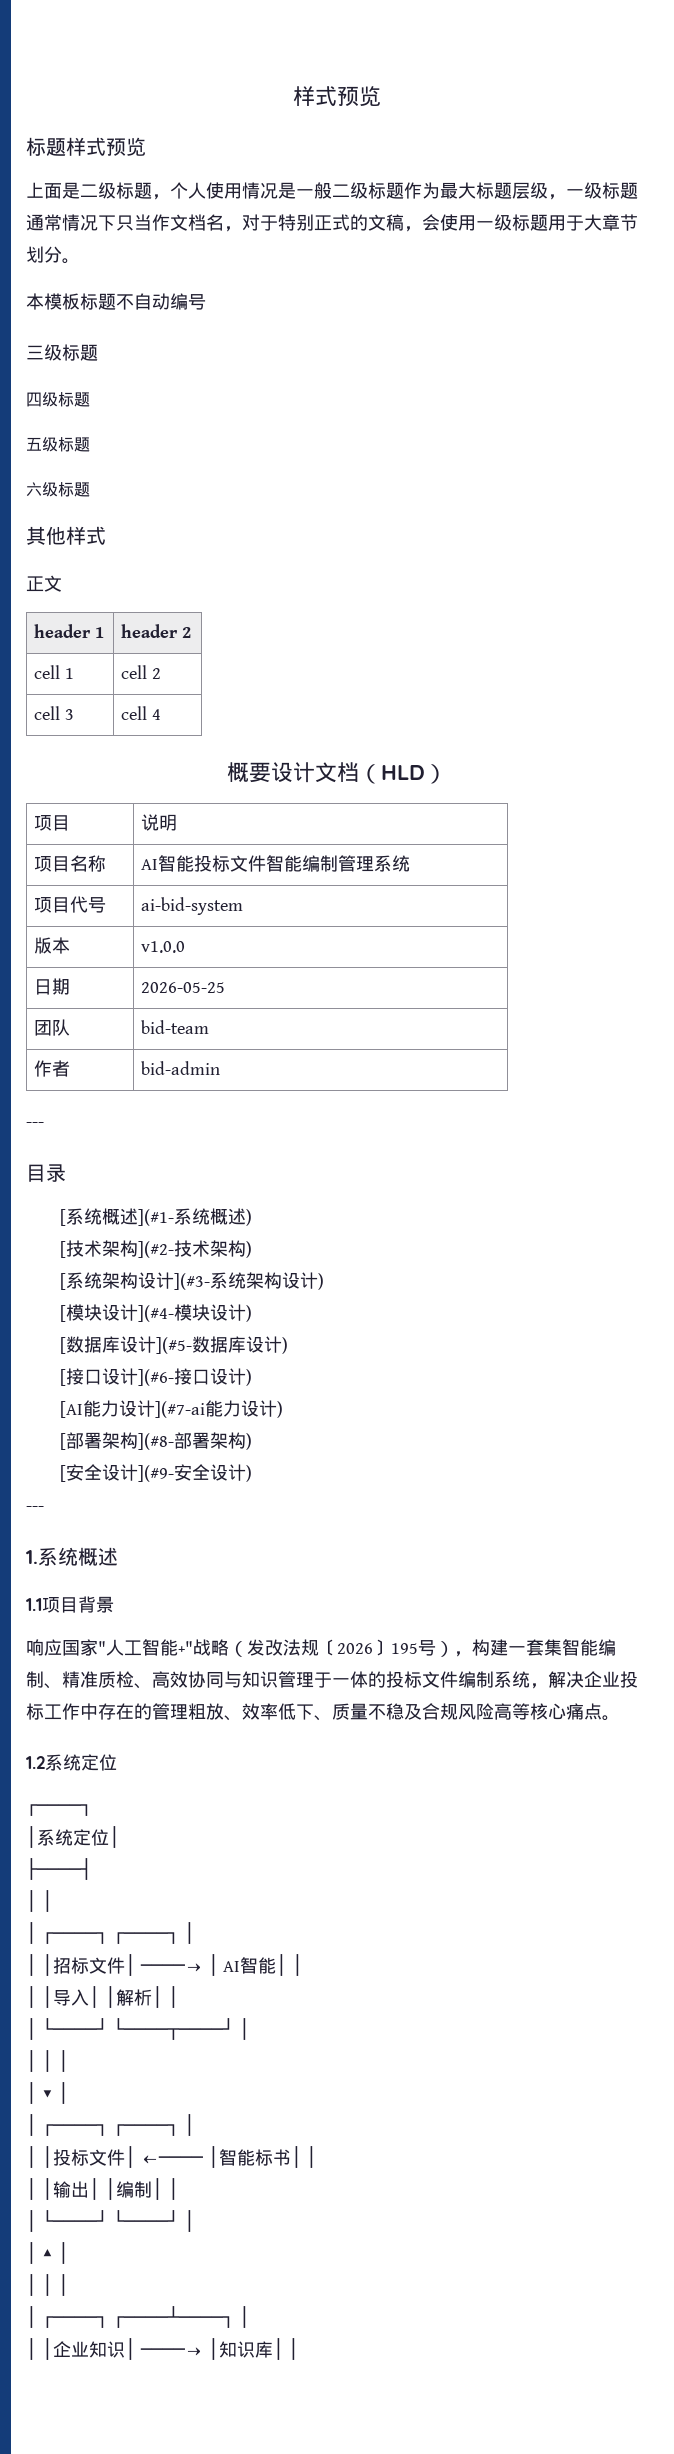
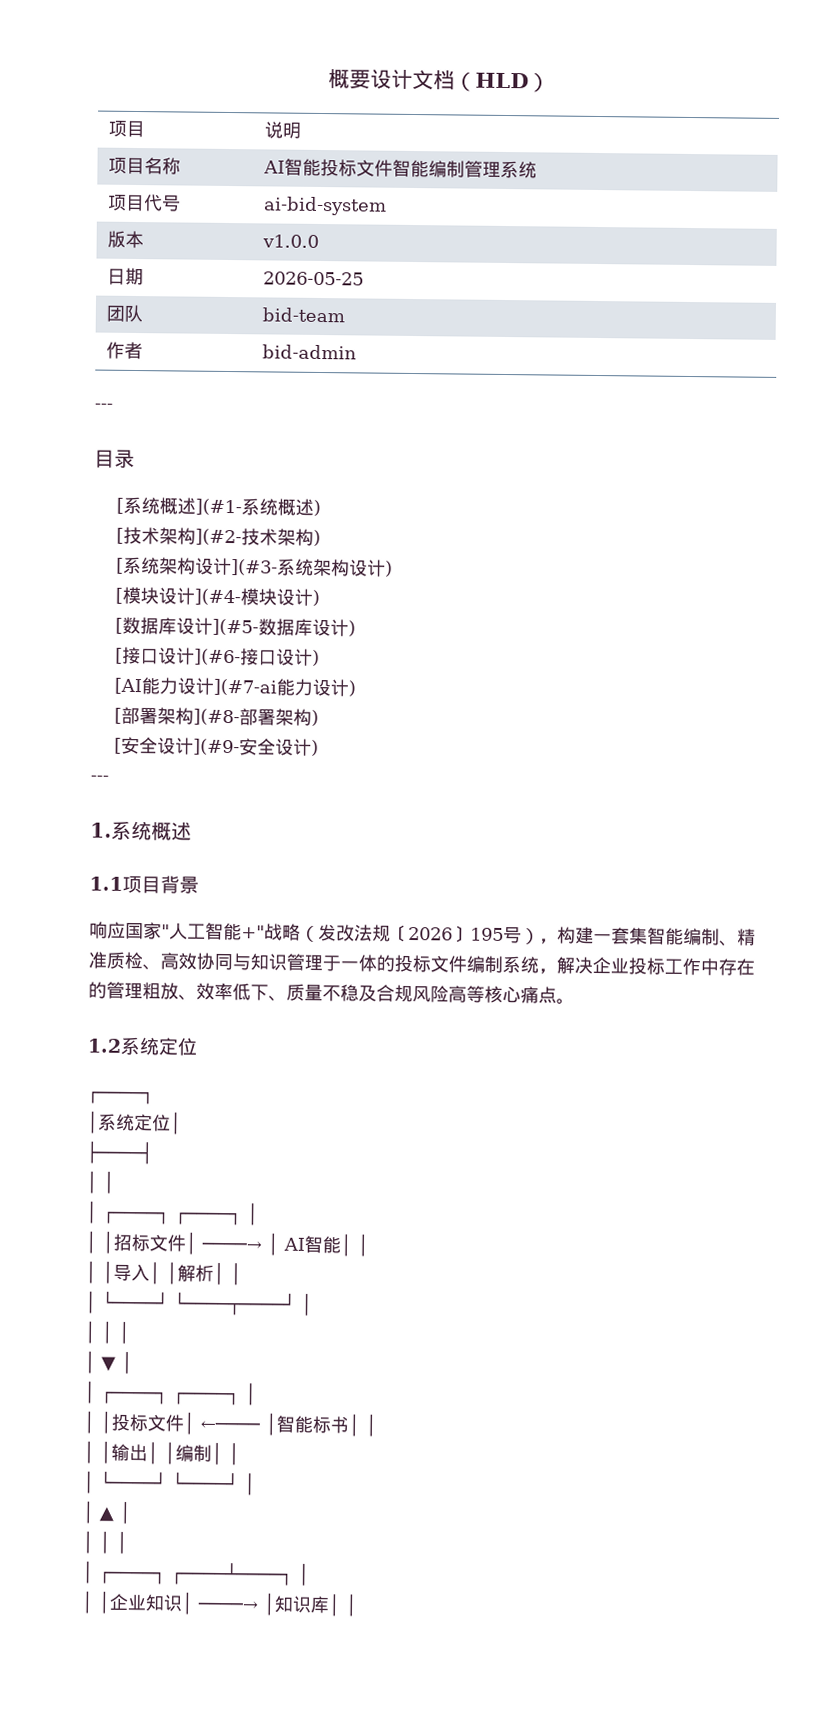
[293,86,381,106] [26,137,146,156] [26,182,638,200] [26,214,638,232] [26,246,80,264] [26,293,206,310] [26,344,98,361] [26,392,90,407] [26,437,90,452] [26,482,90,497] [26,526,106,545] [26,575,62,592] [33,624,104,638] [120,624,191,638] [33,665,74,679] [120,665,161,679] [33,706,74,720] [120,706,161,720] 样式预览 // 标题样式预览 // 上面是二级标题，个人使用情况是一般二级标题作为最大标题层级，一级标题通常情况下只当作文档名，对于特别正式的文稿，会使用一级标题用于大章节划分。 // 本模板标题不自动编号 // 三级标题 // 四级标题 // 五级标题 // 六级标题 // 其他样式 // 正文 // header 1 | header 2 // cell 1 | cell 2 // cell 3 | cell 4 // -> (328, 79) none

